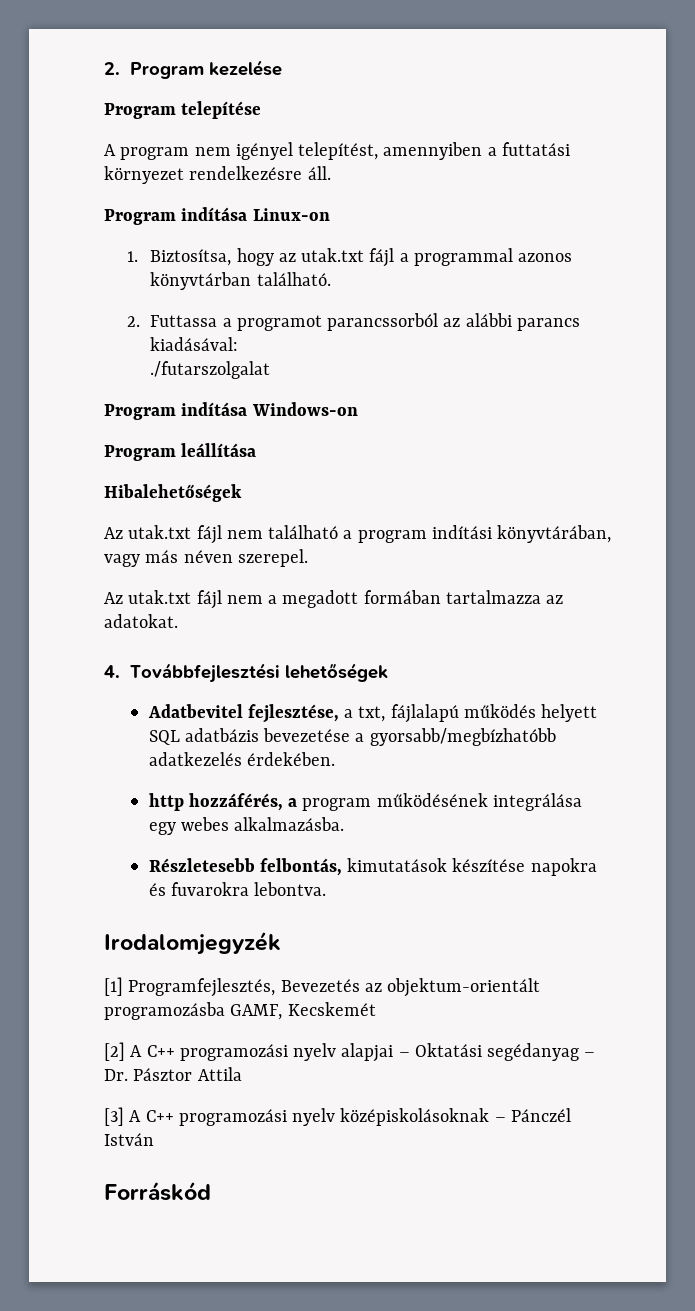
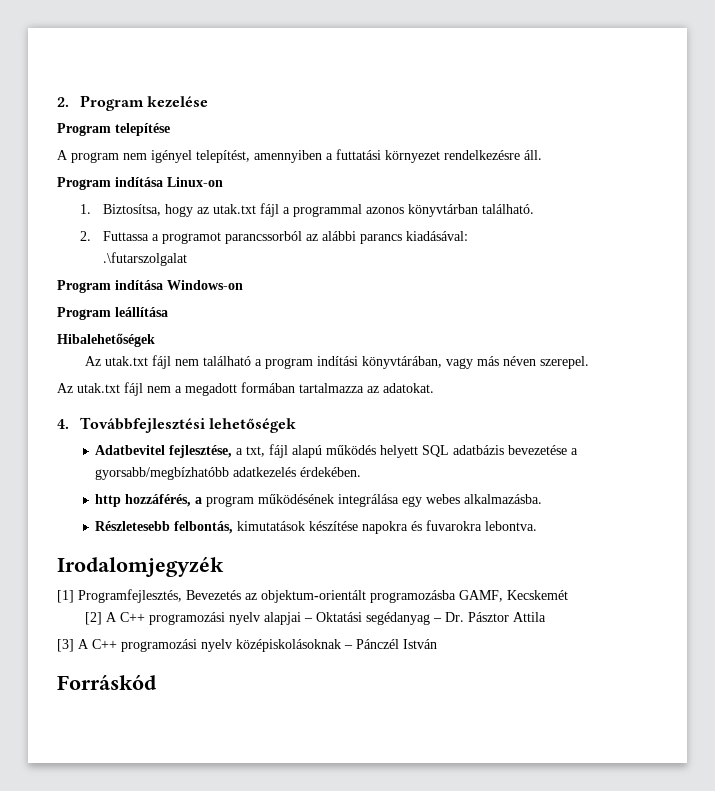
[150,361,271,379] ./futarszolgalat -> [103,252,188,266] .\futarszolgalat
[390,704,459,723] fájlalapú -> [269,444,323,458] fájl alapú

